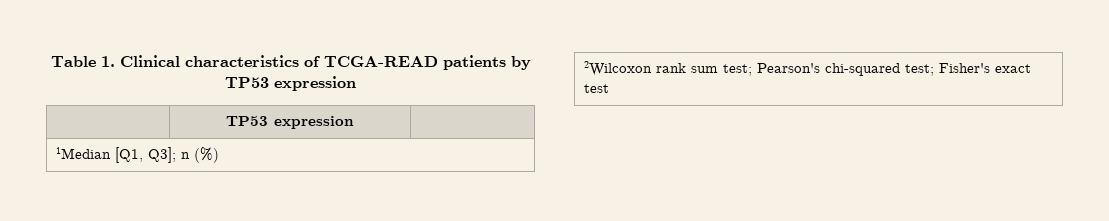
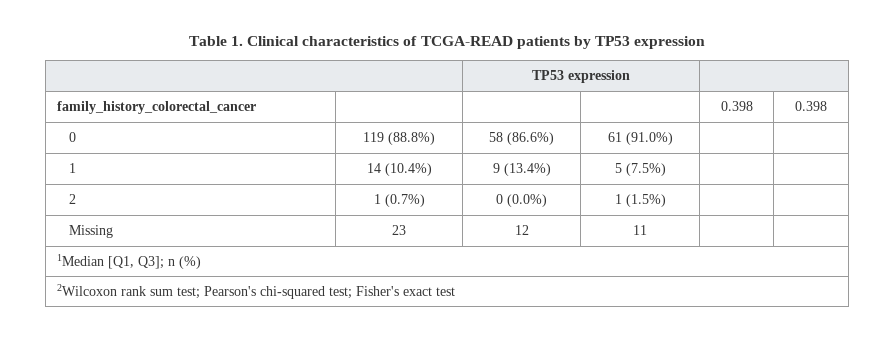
(354, 122) none -> [57,101,257,114] [720,101,753,111] [795,101,827,111] [68,132,76,142] [363,132,435,145] [489,132,554,145] [607,132,673,145] [68,163,76,173] [366,163,432,176] [492,163,551,176] [614,163,666,176] [68,194,76,204] [373,194,425,207] [496,194,547,207] [614,194,666,207] [68,225,113,238] [392,225,406,235] [514,225,529,235] [633,225,647,235] // family_history_colorectal_cancer | | | | 0.398 | 0.398 // 0 | 119 (88.8%) | 58 (86.6%) | 61 (91.0%) | | // 1 | 14 (10.4%) | 9 (13.4%) | 5 (7.5%) | | // 2 | 1 (0.7%) | 0 (0.0%) | 1 (1.5%) | | // Missing | 23 | 12 | 11 | |

